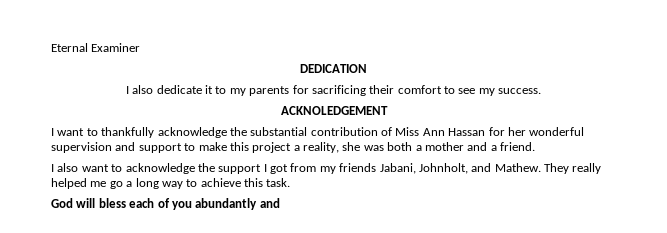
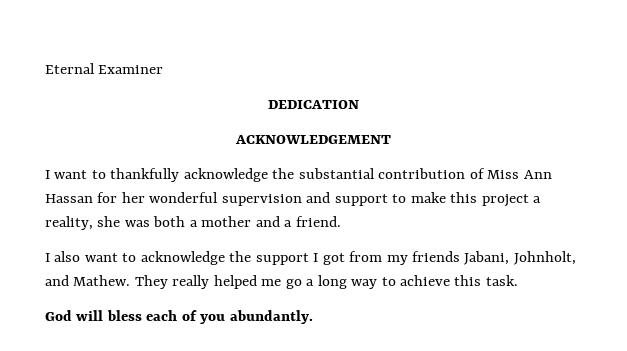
[125,85,542,96] [280,106,388,115] I also dedicate it to my parents for sacrificing their comfort to see my success. // ACKNOLEDGEMENT -> [235,135,391,144] ACKNOWLEDGEMENT
[195,198,280,210] abundantly and -> [229,310,313,324] abundantly.

